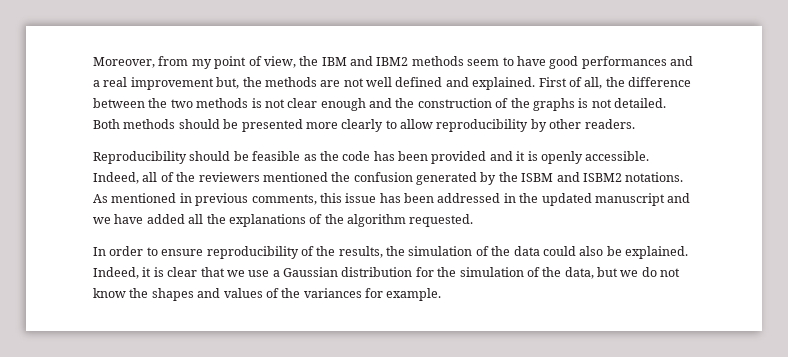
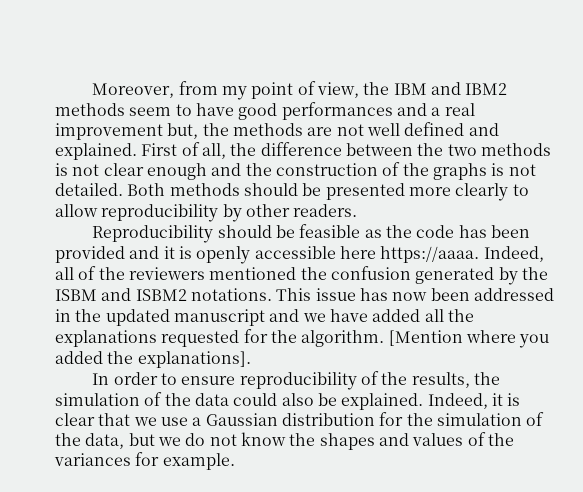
[585,151,650,161] accessible. -> [254,246,480,263] accessible here https://aaaa.
[93,193,342,206] As mentioned in previous comments, this -> [276,288,312,301] This
(401, 198) none -> [392,292,428,301] now
[309,214,474,227] of the algorithm requested. -> [161,329,550,348] [55,351,251,368] requested for the algorithm. [Mention where you added the explanations].

